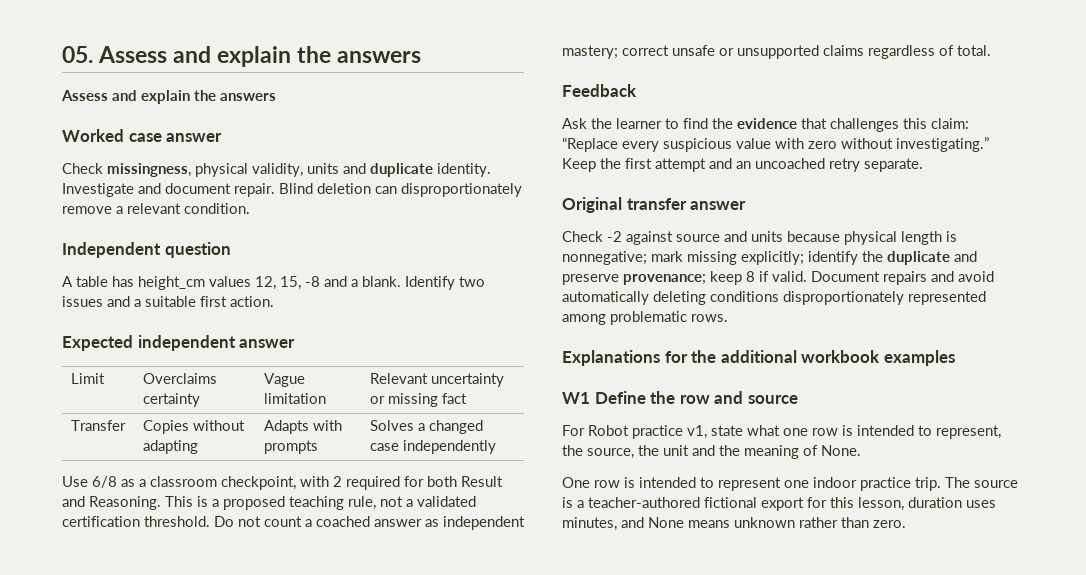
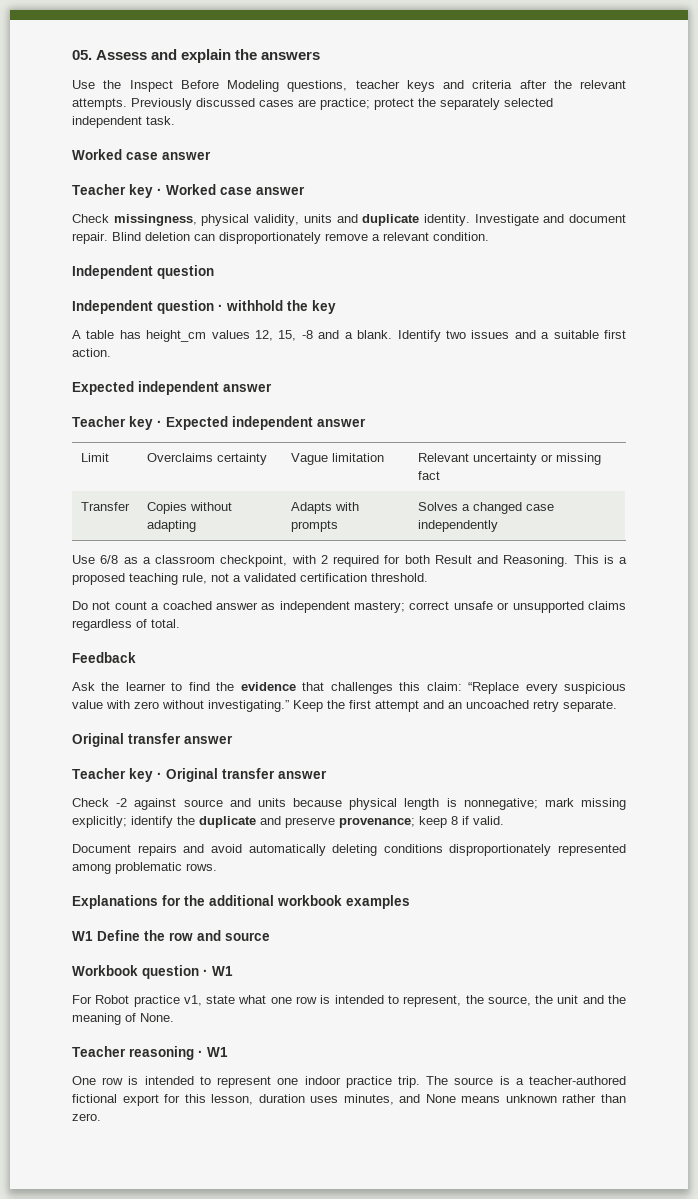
[61,90,276,104] Assess and explain the answers // -> [72,80,626,92] [72,98,553,110] [72,116,175,128] [72,149,211,160] [72,184,162,198] Use the Inspect Before Modeling questions, teacher keys and criteria after the relevant attempts. Previously discussed cases are practice; protect the separately selected independent task. // Worked case answer // Teacher key ·
(231, 250) none -> [72,300,336,314] // Independent question · withhold the key
(296, 343) none -> [72,416,366,430] // Teacher key · Expected independent answer
(210, 521) none -> (428, 577) //
(747, 205) none -> [72,768,327,782] // Teacher key · Original transfer answer
(807, 276) none -> (504, 820) //
(798, 399) none -> [72,965,233,979] // Workbook question · W1
(861, 450) none -> [72,1046,228,1060] // Teacher reasoning · W1

